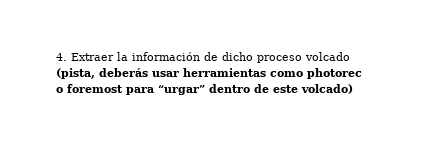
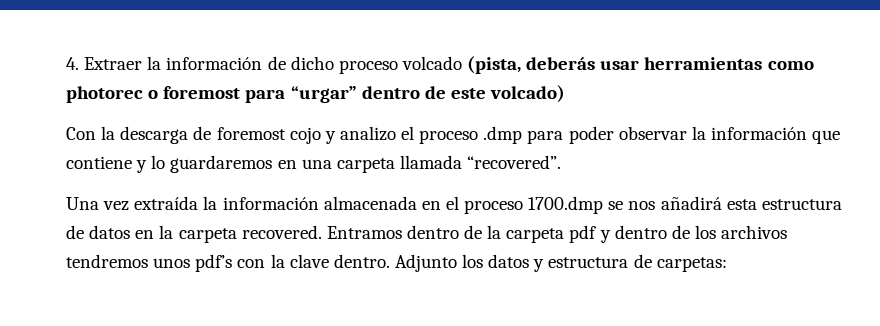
(353, 89) none -> [66,126,841,144] [66,155,562,173] [66,196,842,214] [66,225,788,243] [66,254,727,272] // Con la descarga de foremost cojo y analizo el proceso .dmp para poder observar la información que contiene y lo guardaremos en una carpeta llamada “recovered”. // Una vez extraída la información almacenada en el proceso 1700.dmp se nos añadirá esta estructura de datos en la carpeta recovered. Entramos dentro de la carpeta pdf y dentro de los archivos tendremos unos pdf’s con la clave dentro. Adjunto los datos y estructura de carpetas:

